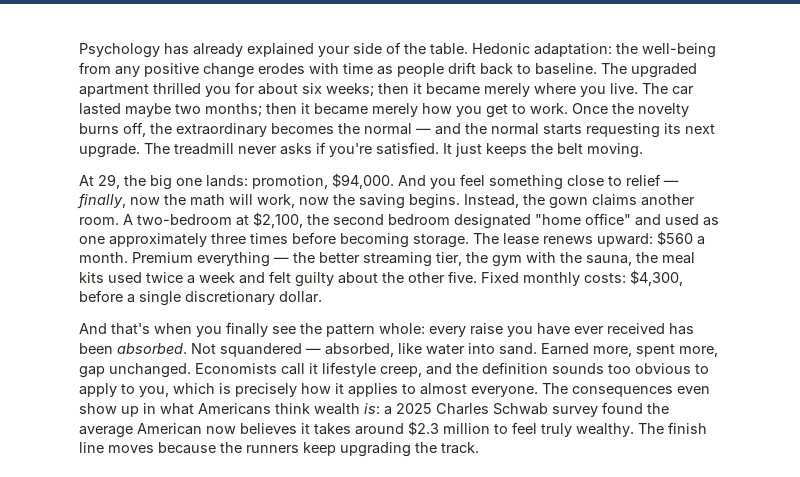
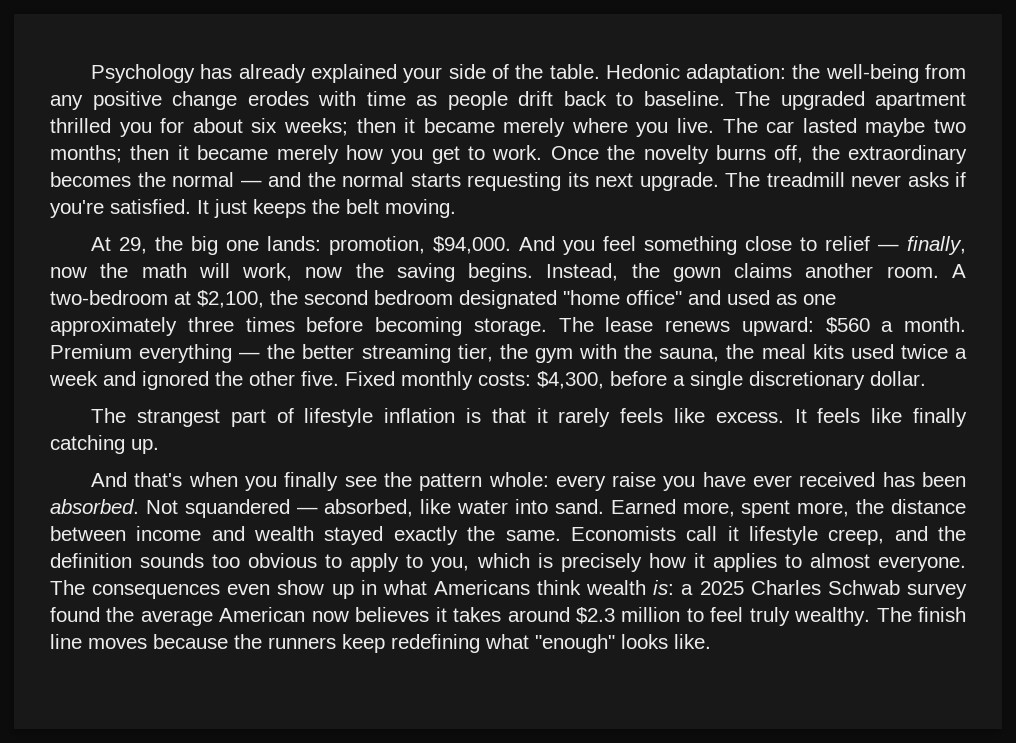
[269,271,378,287] felt guilty about -> [142,371,209,390] ignored
(322, 297) none -> [91,408,967,427] [50,435,159,454] // The strangest part of lifestyle inflation is that it rarely feels like excess. It feels like finally catching up.
[79,363,191,378] gap unchanged. -> [856,499,966,514] [50,526,561,545] the distance between income and wealth stayed exactly the same.
[340,442,479,457] upgrading the track. -> [391,634,711,653] redefining what "enough" looks like.

